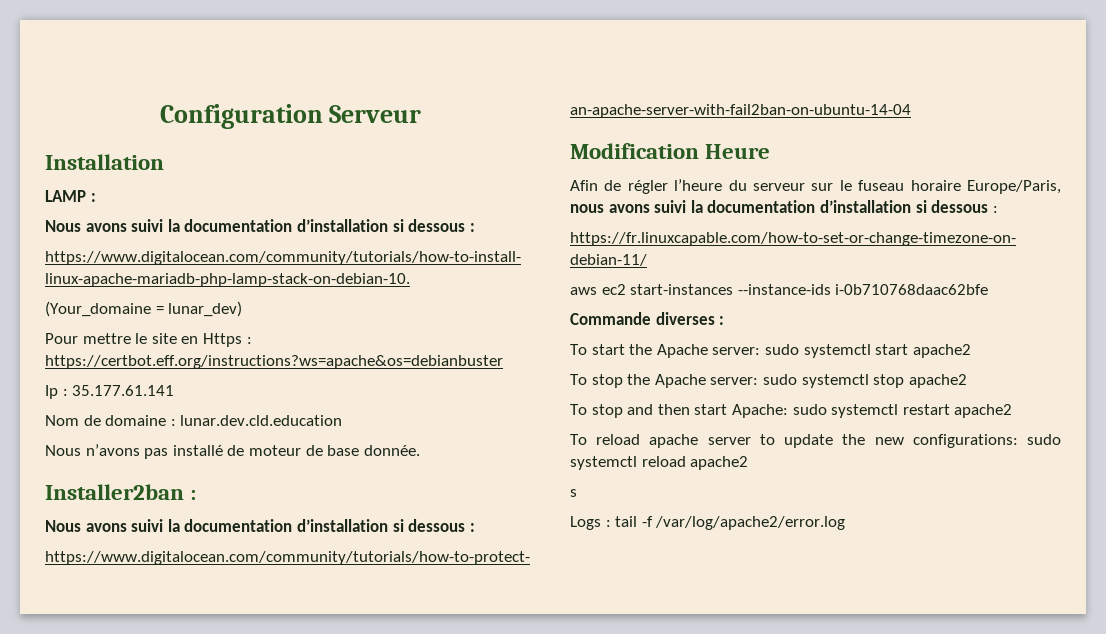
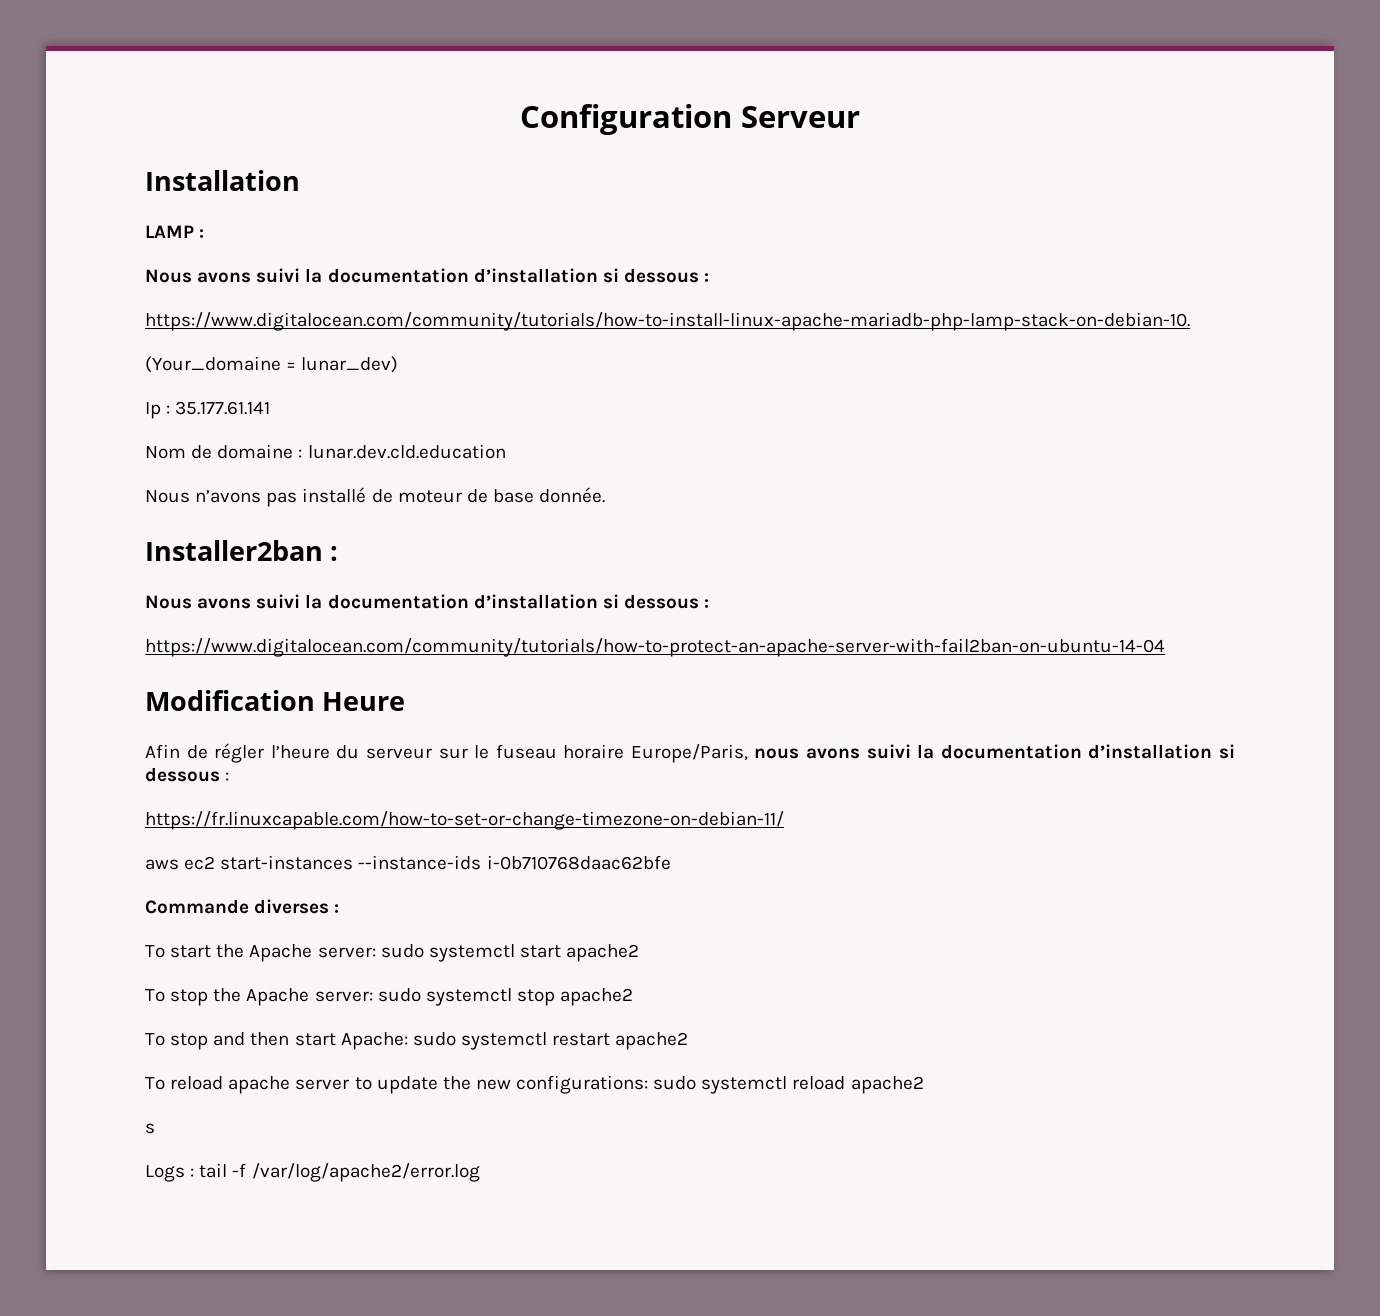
[45,333,252,347] [45,355,503,369] // Pour mettre le site en Https : https://certbot.eff.org/instructions?ws=apache&os=debianbuster -> (399, 364) none

